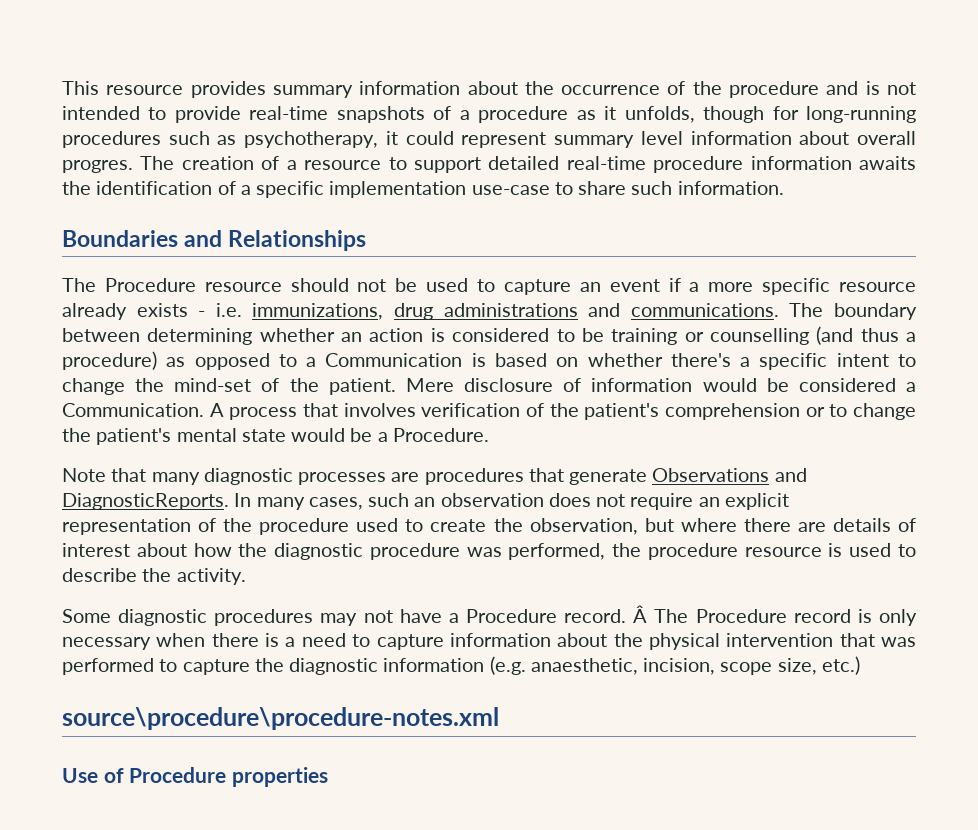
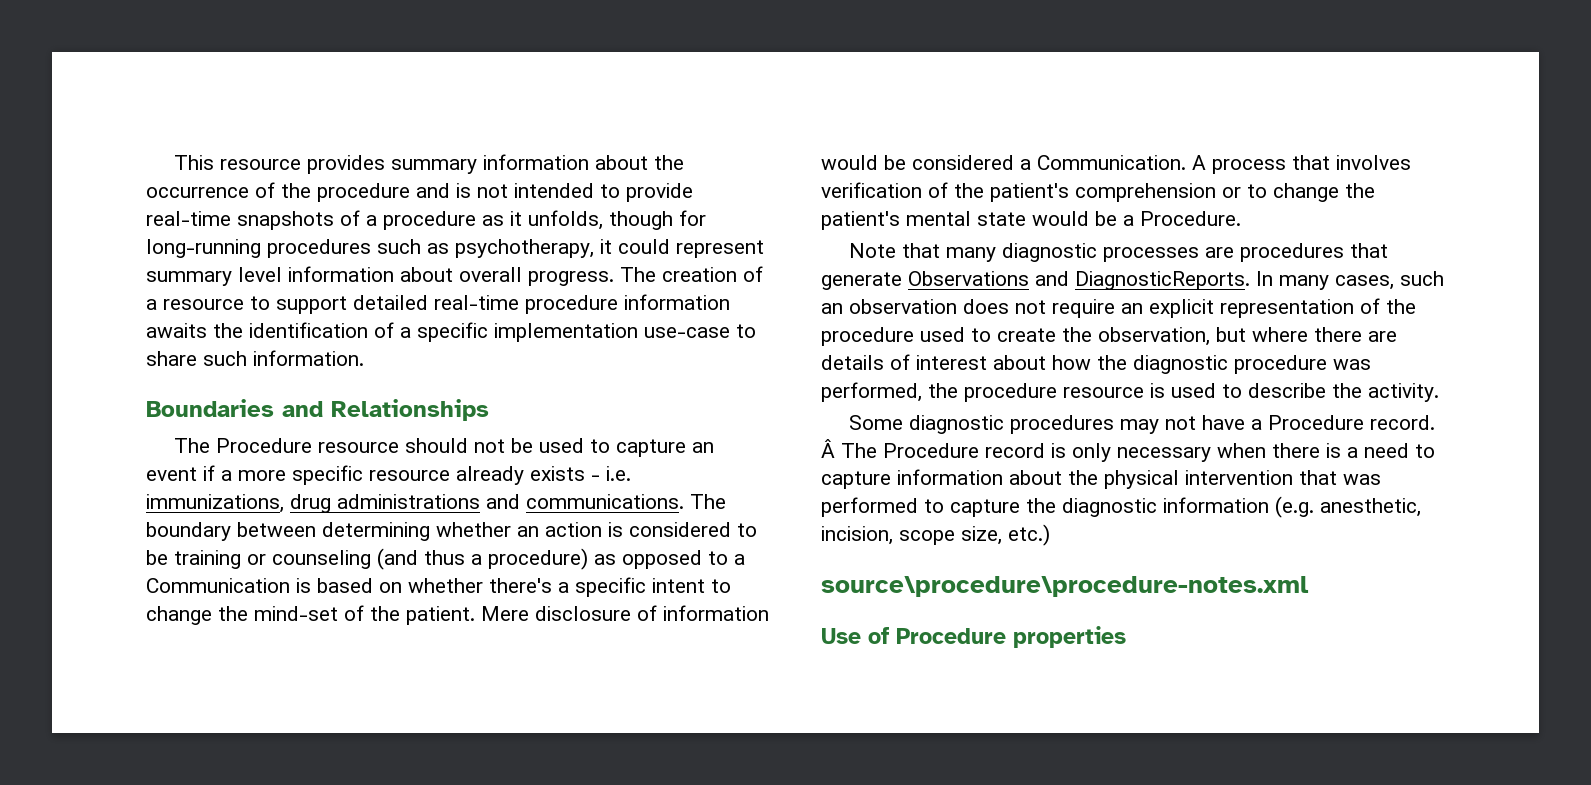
[62,160,133,173] progres. -> [528,271,614,286] progress.
[709,328,809,345] counselling -> [272,550,371,569] counseling
[530,658,638,675] anaesthetic, -> [1320,498,1421,517] anesthetic,

